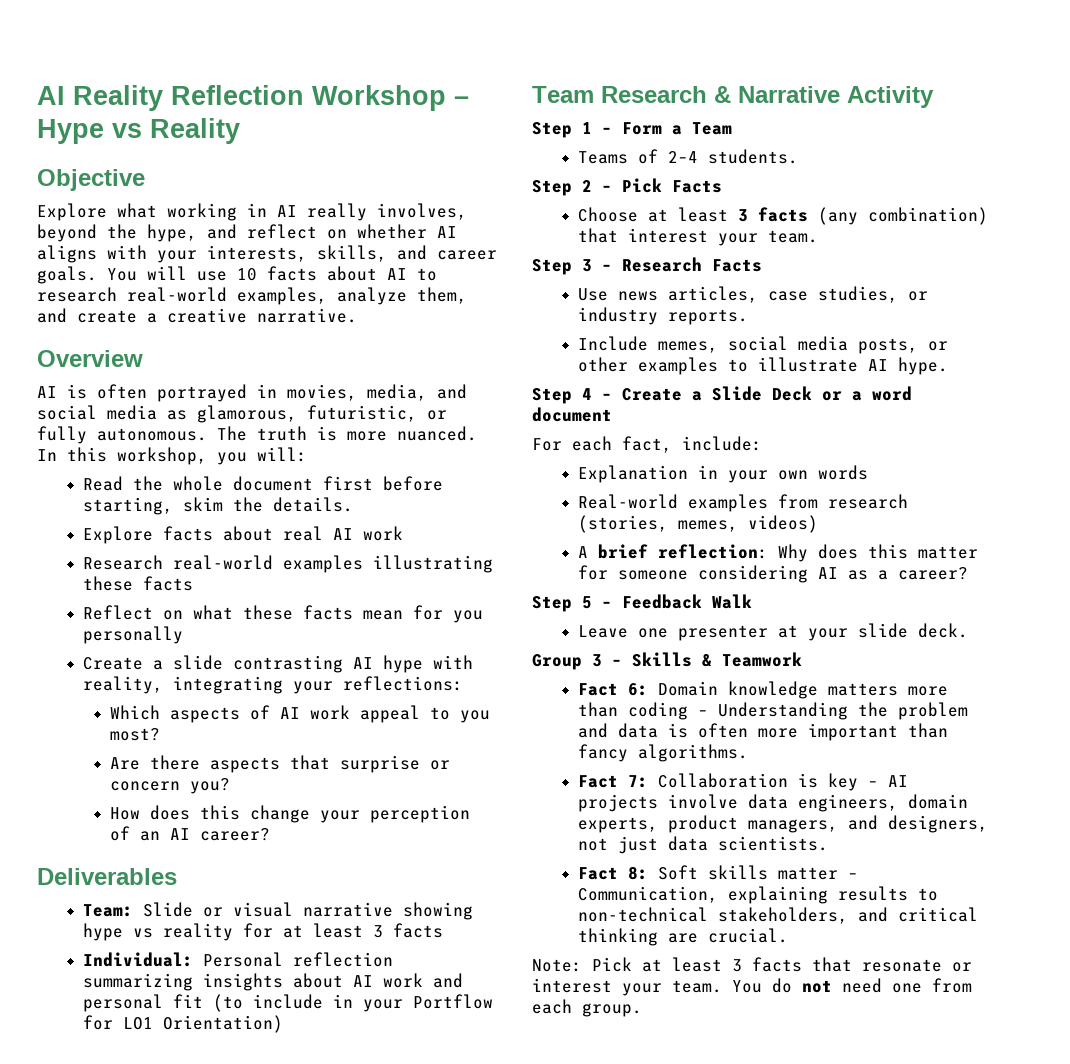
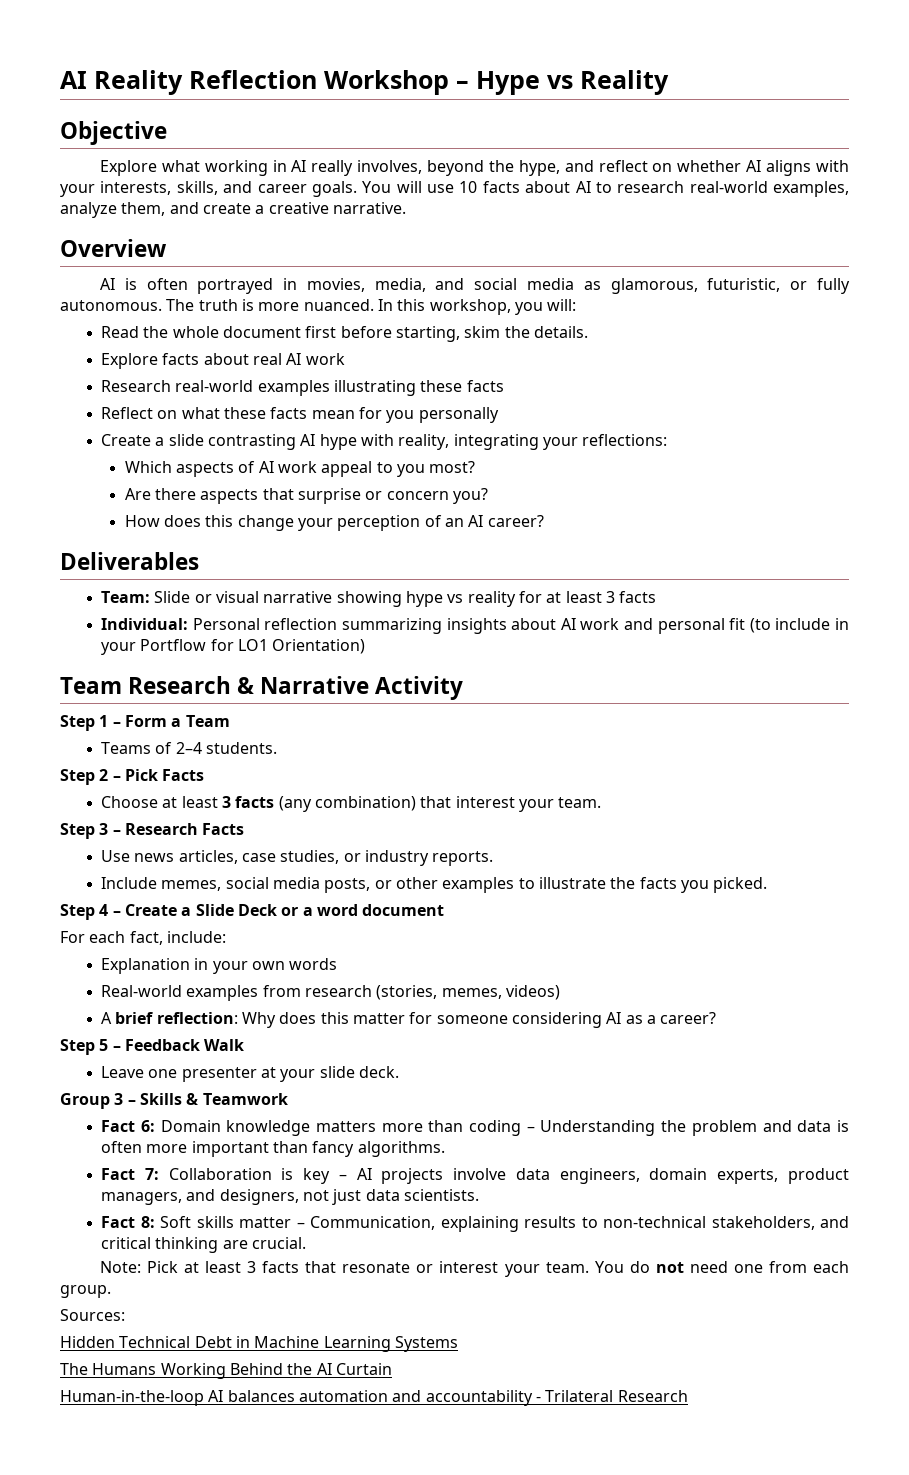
[868,357,949,375] AI hype. -> [610,877,768,893] the facts you picked.
(642, 1010) none -> [60,1309,125,1321] [60,1336,458,1352] [60,1363,392,1379] [60,1390,688,1406] // Sources: // Hidden Technical Debt in Machine Learning Systems // The Humans Working Behind the AI Curtain // Human-in-the-loop AI balances automation and accountability - Trilateral Research

